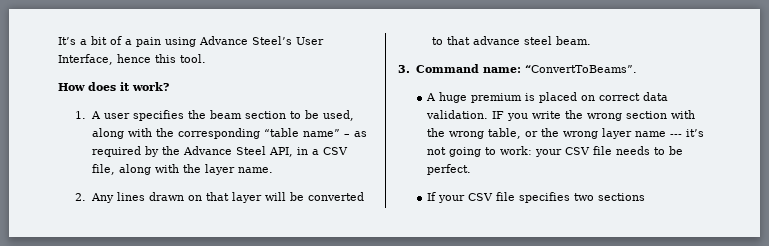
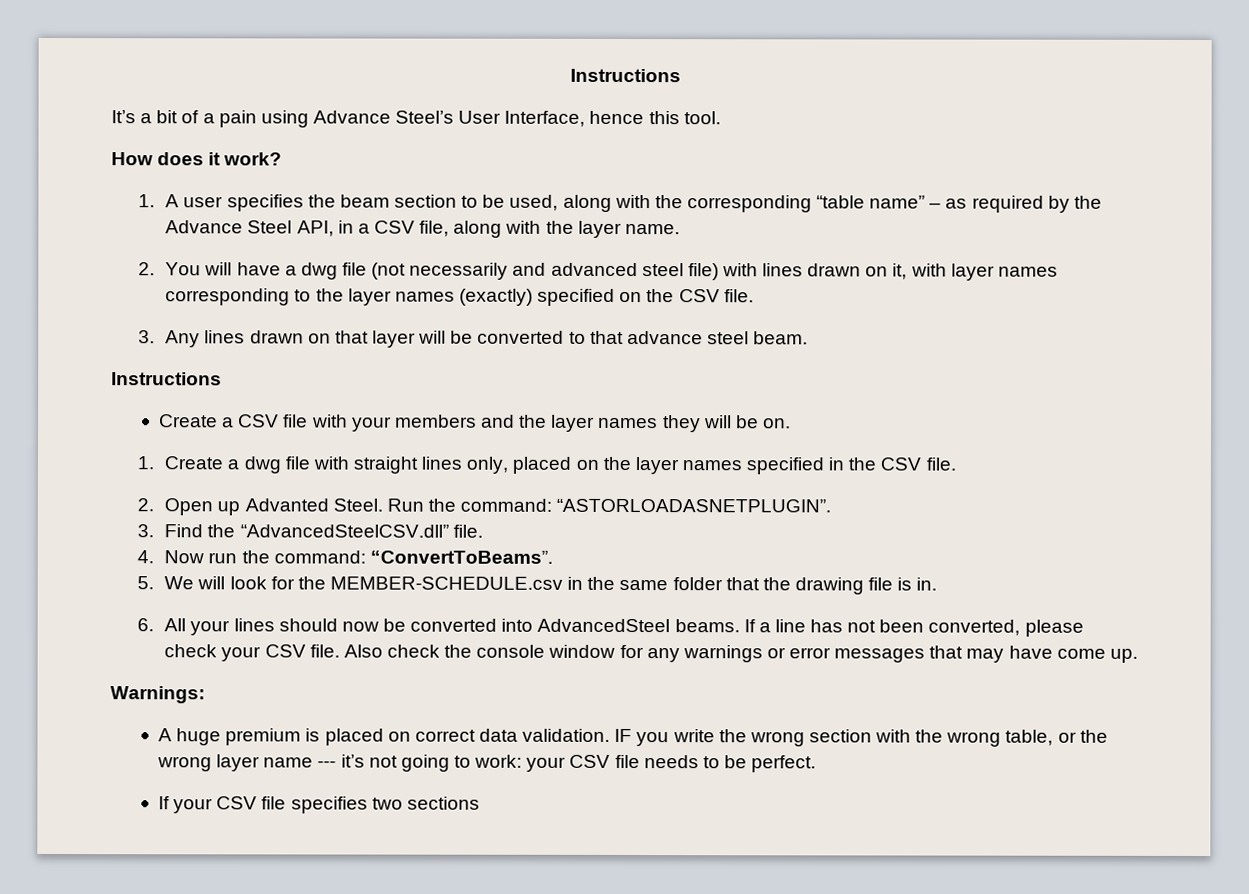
(58, 41) none -> [569,68,681,83] Instructions //
(86, 197) none -> [165,262,1058,281] [165,288,754,306] [138,330,156,344] You will have a dwg file (not necessarily and advanced steel file) with lines drawn on it, with layer names corresponding to the layer names (exactly) specified on the CSV file. // 3.
[398,64,637,73] 3. Command name: “ConvertToBeams”. -> [111,372,222,386] [159,414,791,433] [137,456,956,475] [137,498,832,516] [137,524,483,538] [137,550,553,564] [137,576,938,595] [137,618,1084,637] [164,644,1138,663] [110,686,205,704] Instructions // Create a CSV file with your members and the layer names they will be on. // 1. Create a dwg file with straight lines only, placed on the layer names specified in the CSV file. // 2. Open up Advanted Steel. Run the command: “ASTORLOADASNETPLUGIN”. // 3. Find the “AdvancedSteelCSV.dll” file. // 4. Now run the command: “ConvertToBeams”. // 5. We will look for the MEMBER-SCHEDULE.csv in the same folder that the drawing file is in. // 6. All your lines should now be converted into AdvancedSteel beams. If a line has not been converted, please check your CSV file. Also check the console window for any warnings or error messages that may have come up. // Warnings:

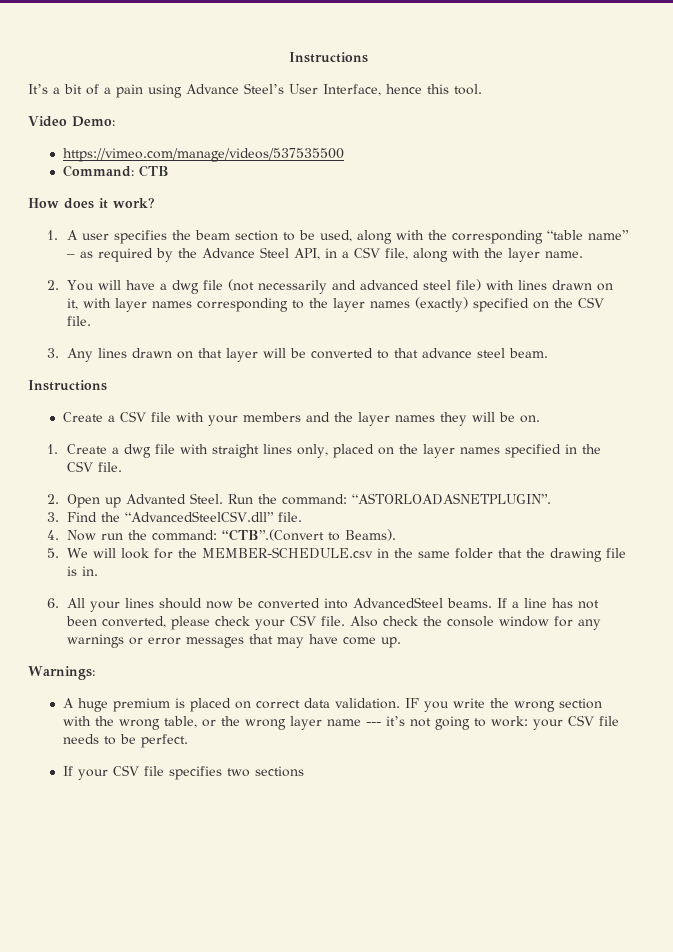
(721, 118) none -> [28,116,115,127] [62,148,344,162] [62,165,169,177] // Video Demo: // https://vimeo.com/manage/videos/537535500 // Command: CTB
[369,550,553,564] “ConvertToBeams”. -> [221,529,396,541] “CTB”.(Convert to Beams).

